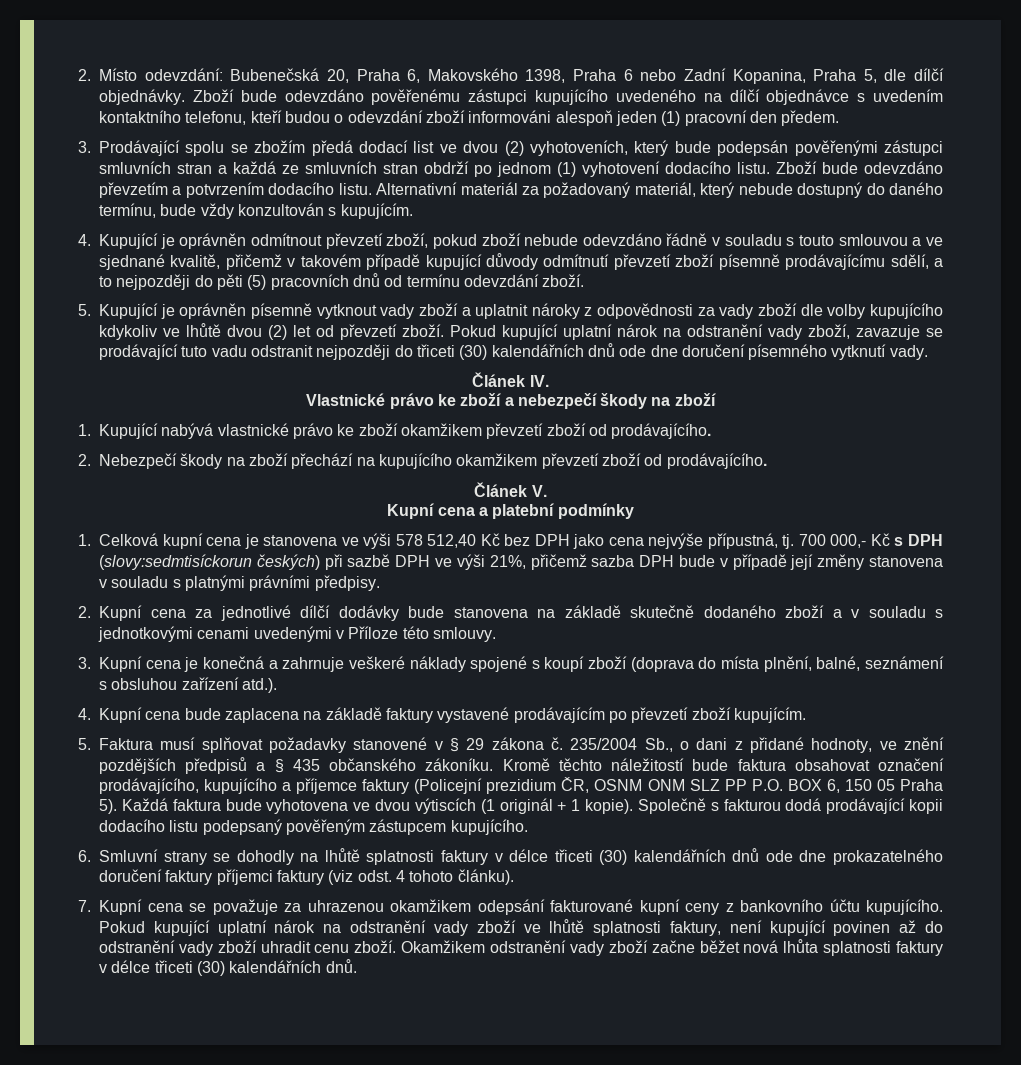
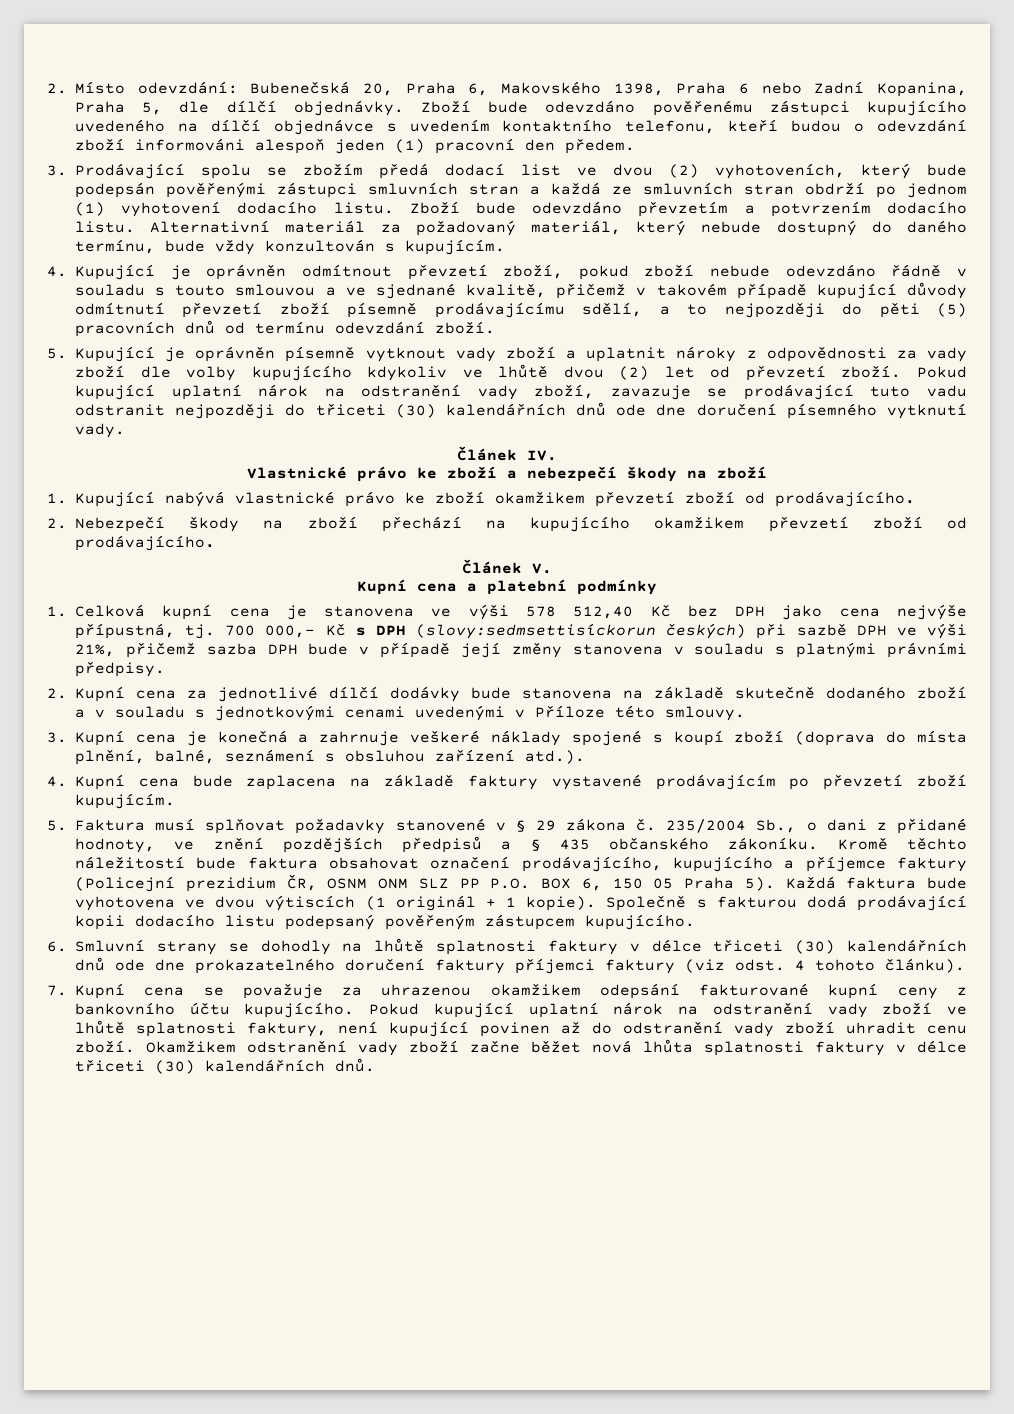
[99,554,252,570] (slovy:sedmtisíckorun -> [416,623,657,639] (slovy:sedmsettisíckorun

